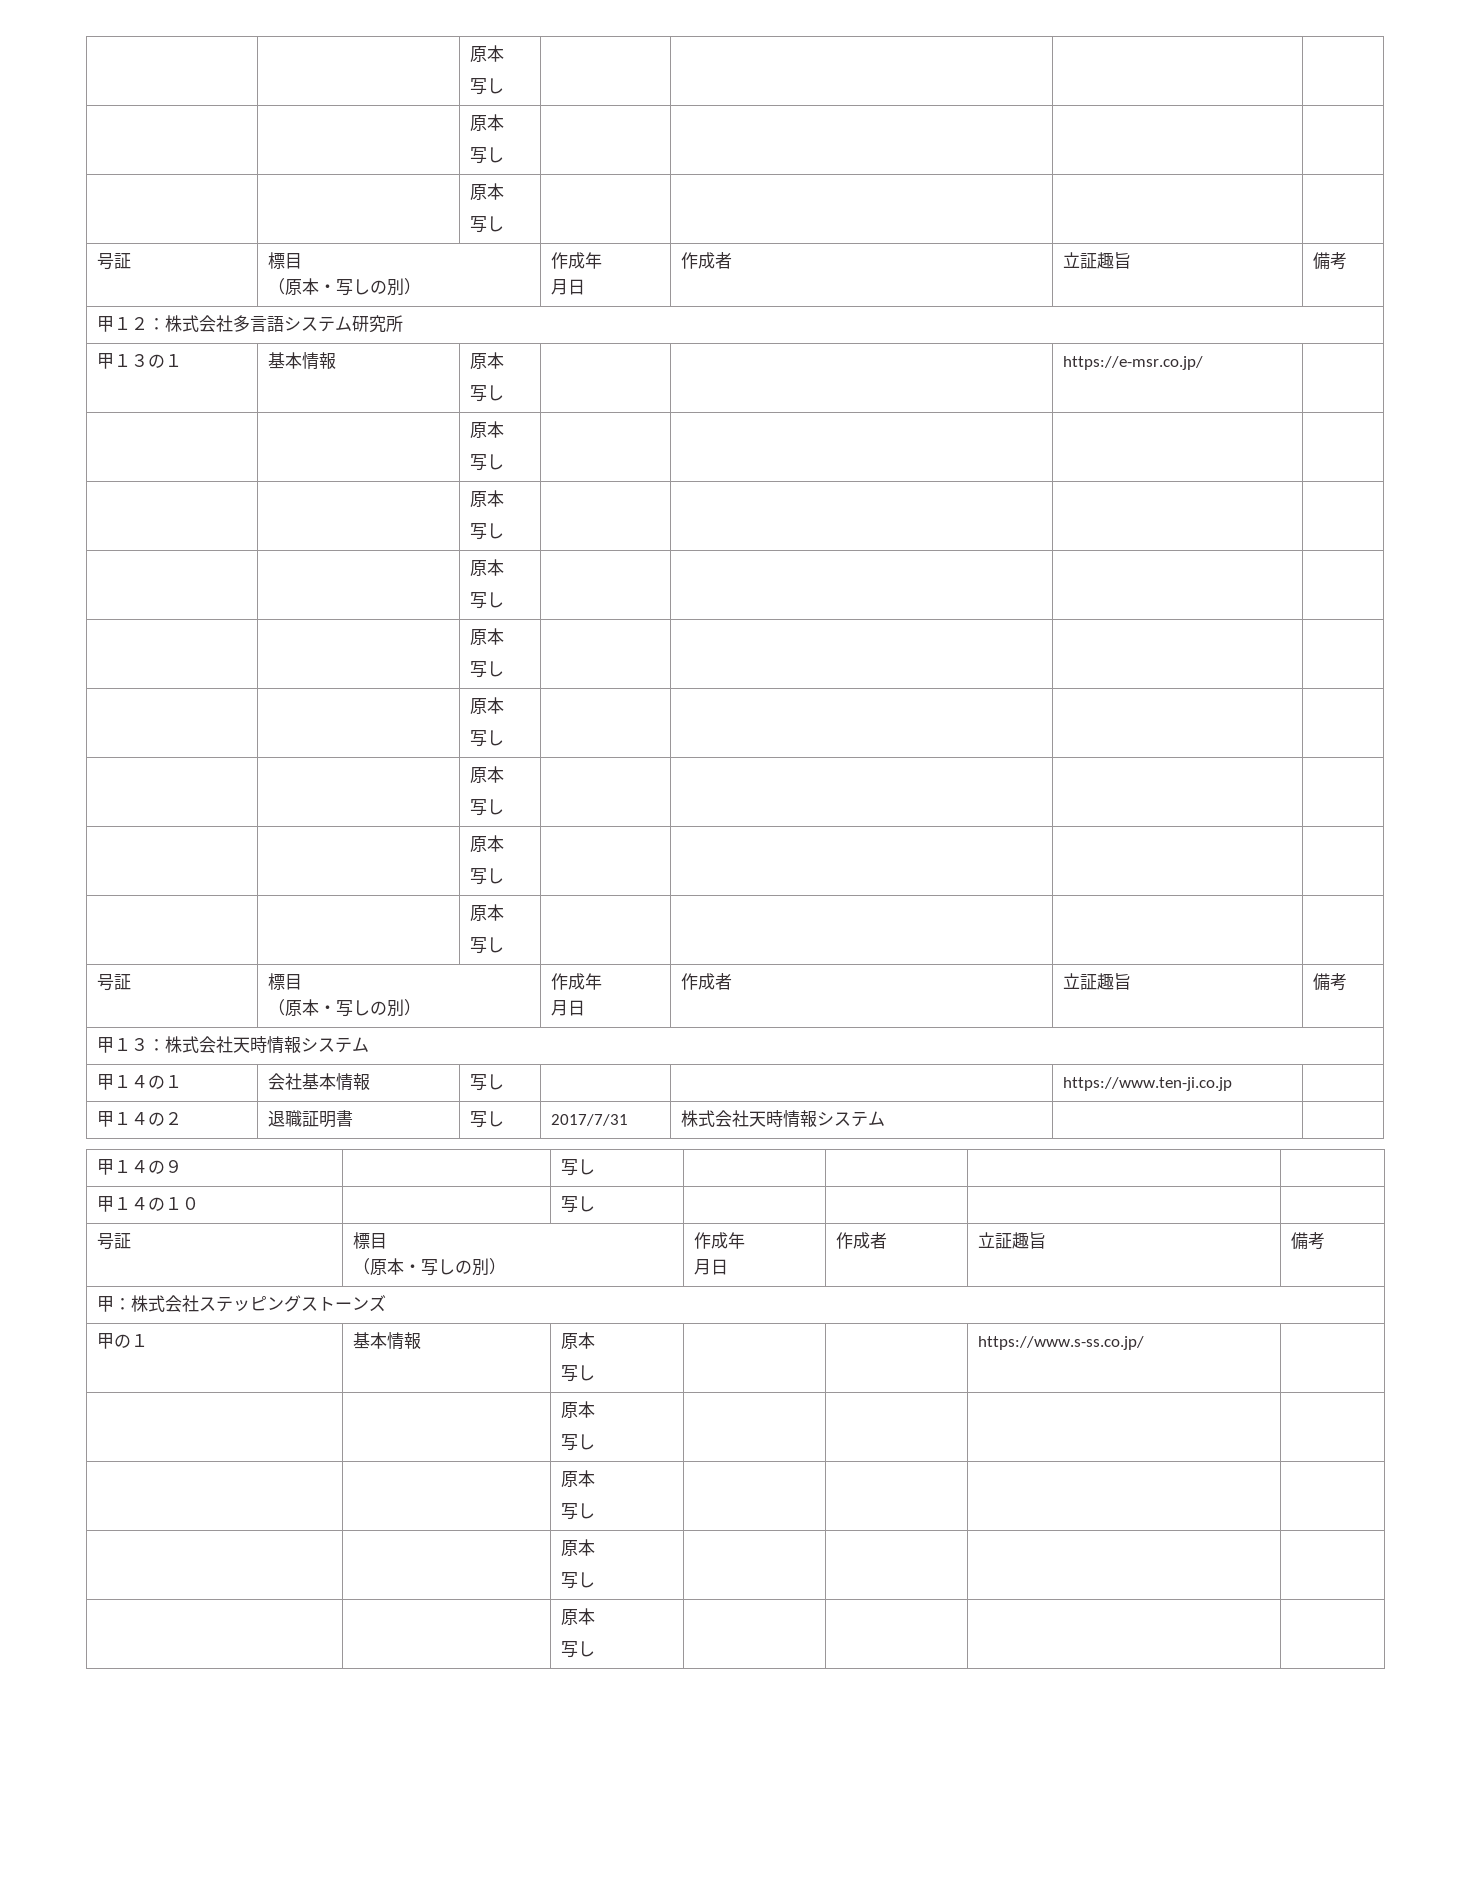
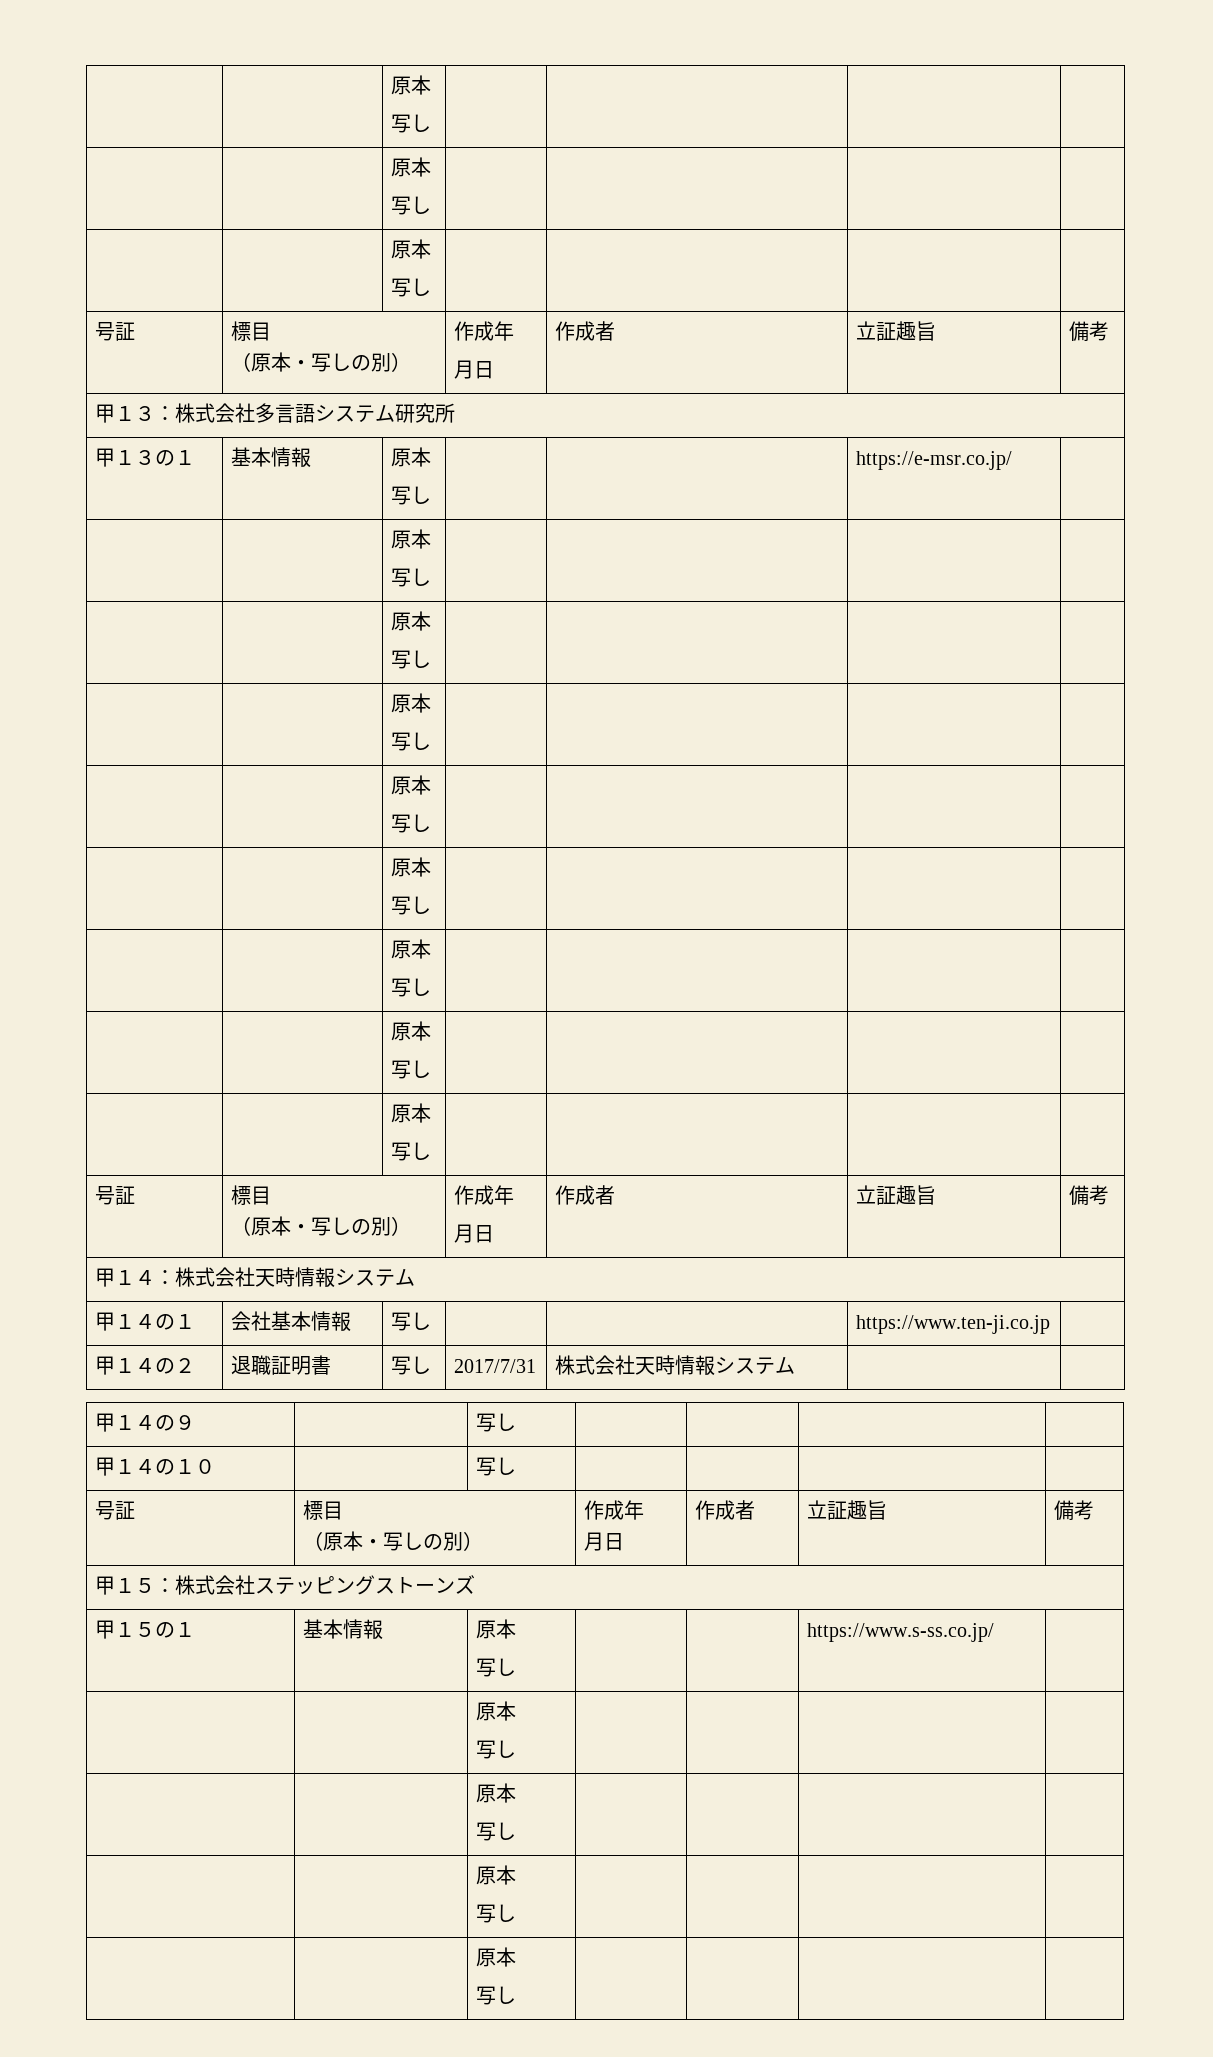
[130,317,148,330] ２ -> [134,406,155,421] ３
[130,1038,148,1051] ３ -> [134,1270,155,1285] ４
(114, 1304) none -> [114,1578,155,1593] １５
(114, 1341) none -> [114,1622,155,1637] １５

